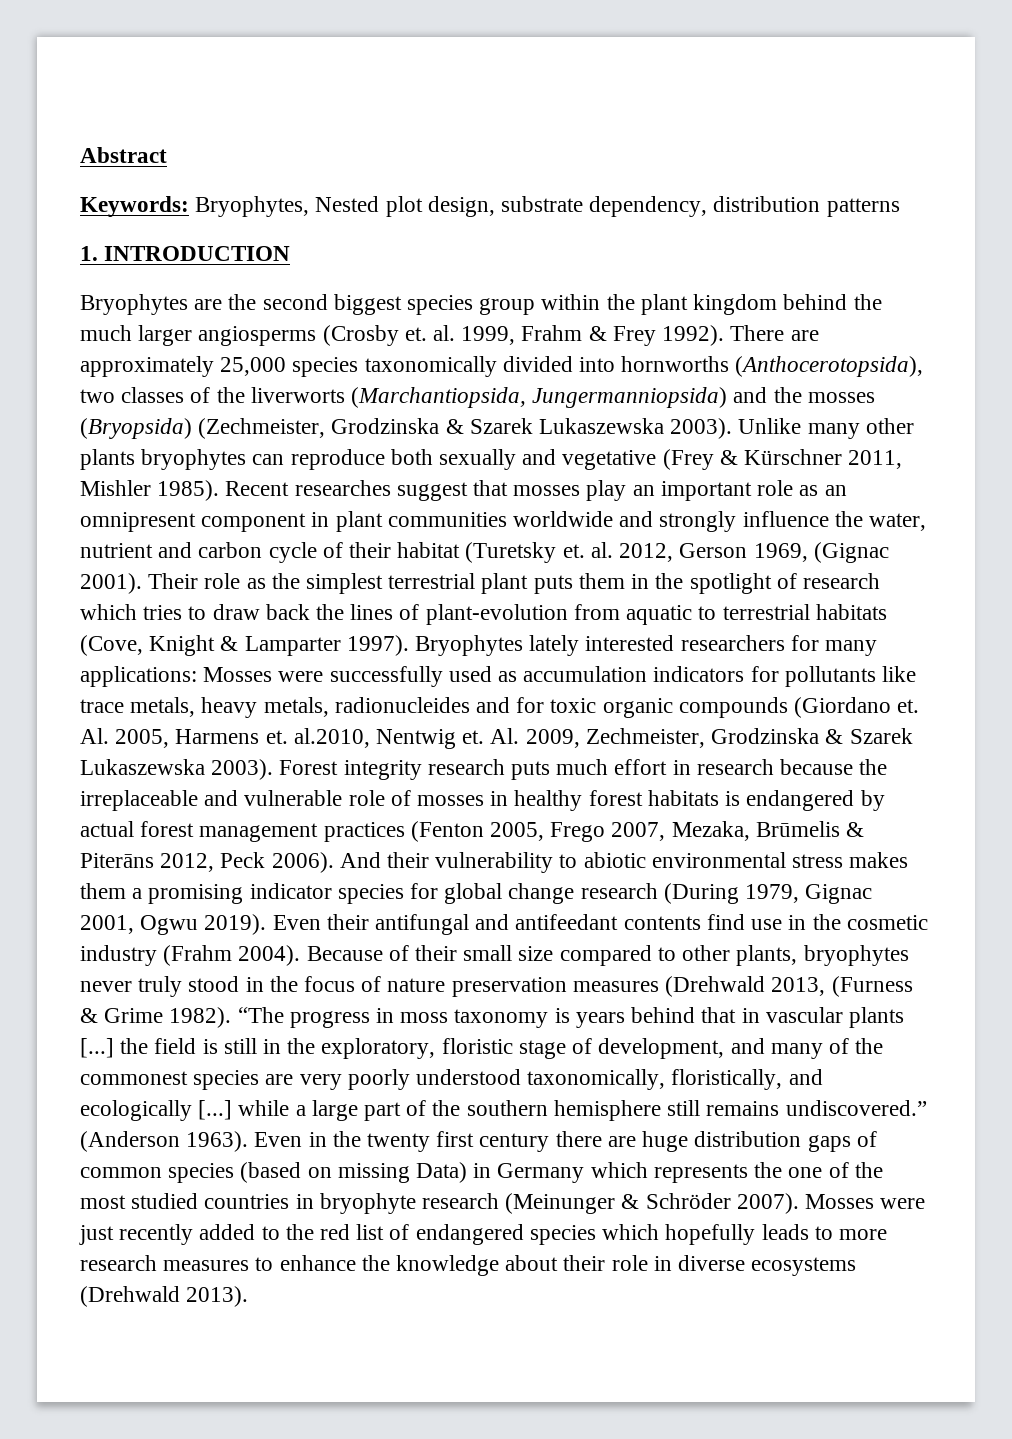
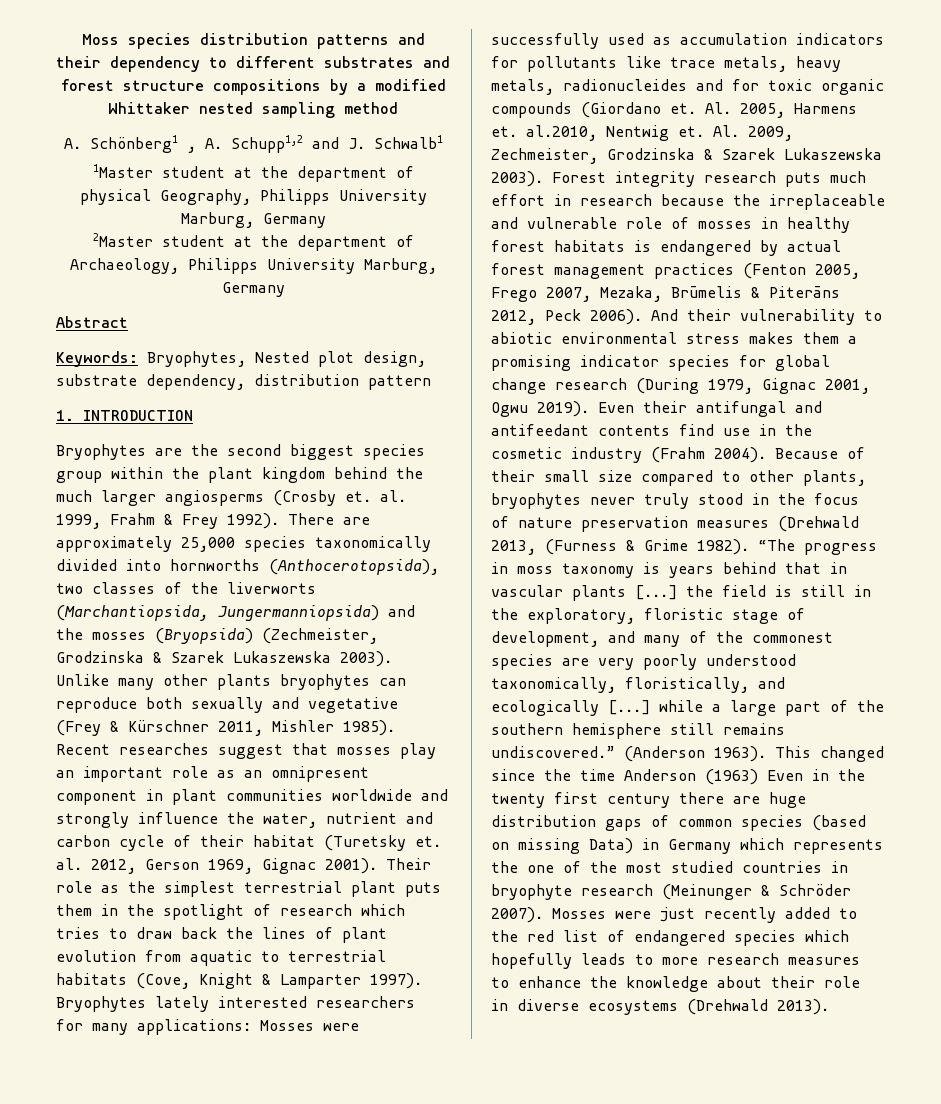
(80, 155) none -> [81,33,425,49] [56,56,450,72] [60,79,446,95] [108,102,398,118] [63,135,443,153] [92,164,414,182] [79,189,427,205] [180,212,326,228] [92,233,414,251] [69,258,437,274] [221,282,285,297] Moss species distribution patterns and their dependency to different substrates and forest structure compositions by a modified Whittaker nested sampling method // A. Schönberg1 , A. Schupp1,2 and J. Schwalb1 // 1Master student at the department of physical Geography, Philipps University Marburg, Germany // 2Master student at the department of Archaeology, Philipps University Marburg, Germany //
[826,198,900,217] patterns -> [368,375,431,390] pattern
[813,542,889,563] (Gignac -> [262,858,316,874] Gignac
[425,604,568,625] plant-evolution -> [342,927,387,943] [56,950,136,962] plant evolution
(249, 1141) none -> [775,746,884,762] [491,769,758,785] This changed since the time Anderson (1963)

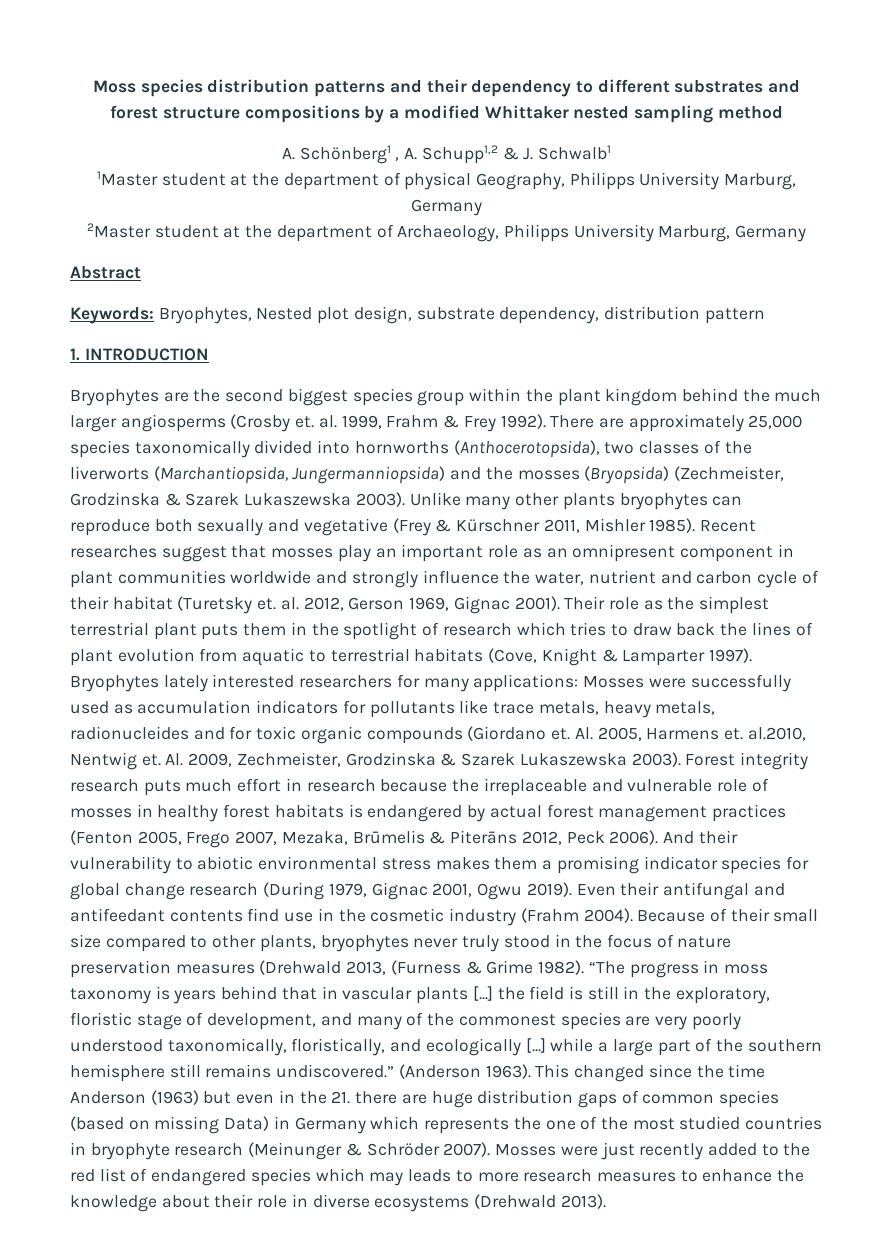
[311,137,339,149] and -> [502,147,519,160] &
[767,769,865,781] [491,792,670,808] Even in the twenty first century -> [203,1090,351,1104] but even in the 21.
[491,953,572,969] hopefully -> [369,1172,404,1186] may

